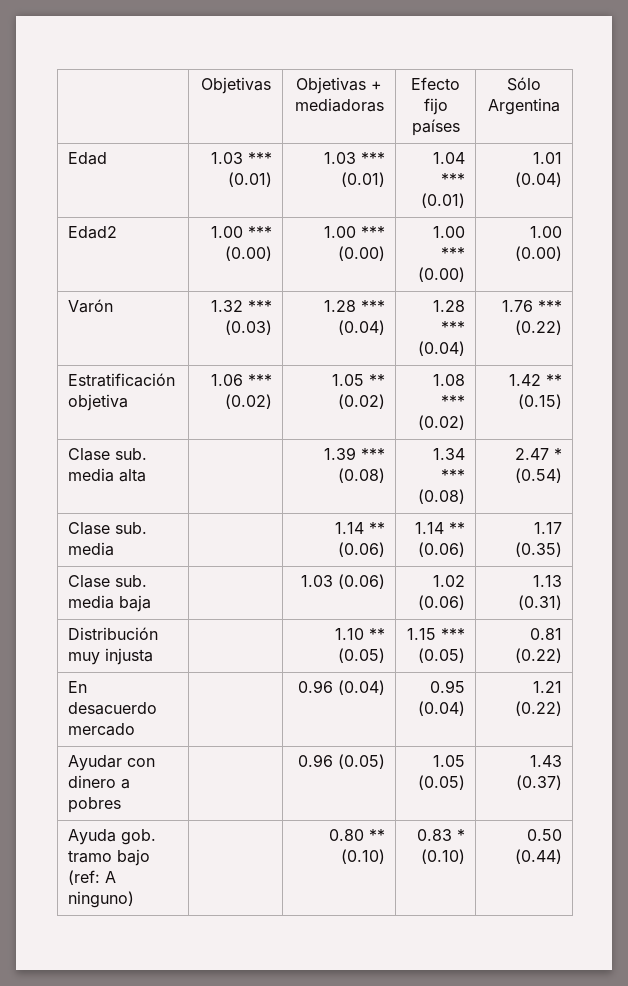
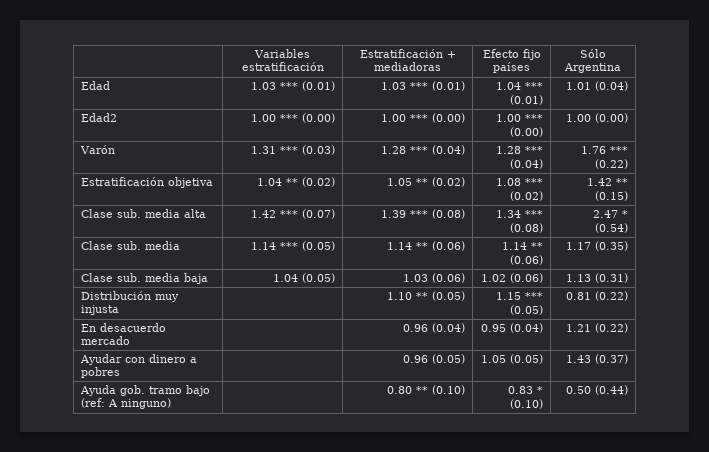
[200,77,271,94] [296,77,366,94] | Objetivas | Objetivas -> [254,49,310,58] [241,62,324,71] [359,49,443,58] | Variables estratificación | Estratificación
[210,300,243,312] 1.32 -> [250,146,276,154] 1.31
[210,374,272,386] 1.06 *** -> [256,178,298,186] 1.04 **
(147, 475) none -> [250,209,335,219] 1.42 *** (0.07)
(115, 549) none -> [250,241,335,251] 1.14 *** (0.05)
(152, 603) none -> [272,273,335,283] 1.04 (0.05)

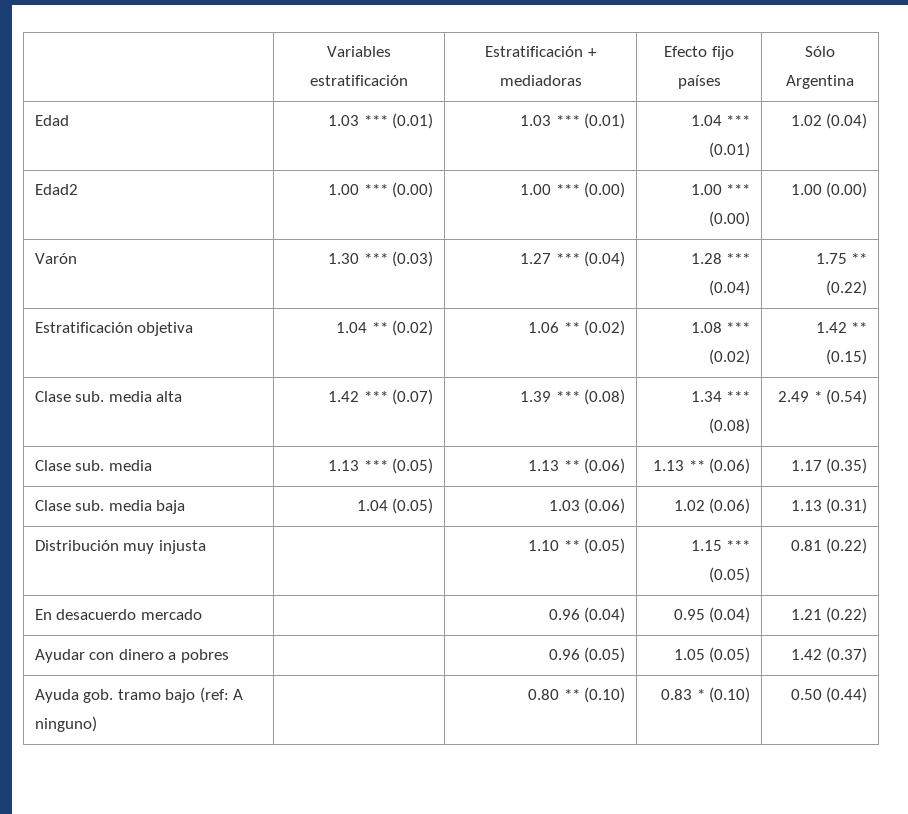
[565,82,591,90] 1.01 -> [790,115,822,126] 1.02
[250,146,276,154] 1.31 -> [328,253,360,264] 1.30
[380,146,406,154] 1.28 -> [520,253,552,264] 1.27
[580,146,628,154] 1.76 *** -> [815,253,868,264] 1.75 **
[386,178,412,186] 1.05 -> [528,322,560,333] 1.06
[592,210,618,218] 2.47 -> [778,391,810,402] 2.49
[250,241,335,251] [386,241,465,251] [501,242,527,250] 1.14 *** (0.05) | 1.14 ** (0.06) | 1.14 -> [328,458,434,474] [528,458,626,474] [653,460,685,471] 1.13 *** (0.05) | 1.13 ** (0.06) | 1.13
[565,355,591,363] 1.43 -> [790,649,822,660] 1.42

